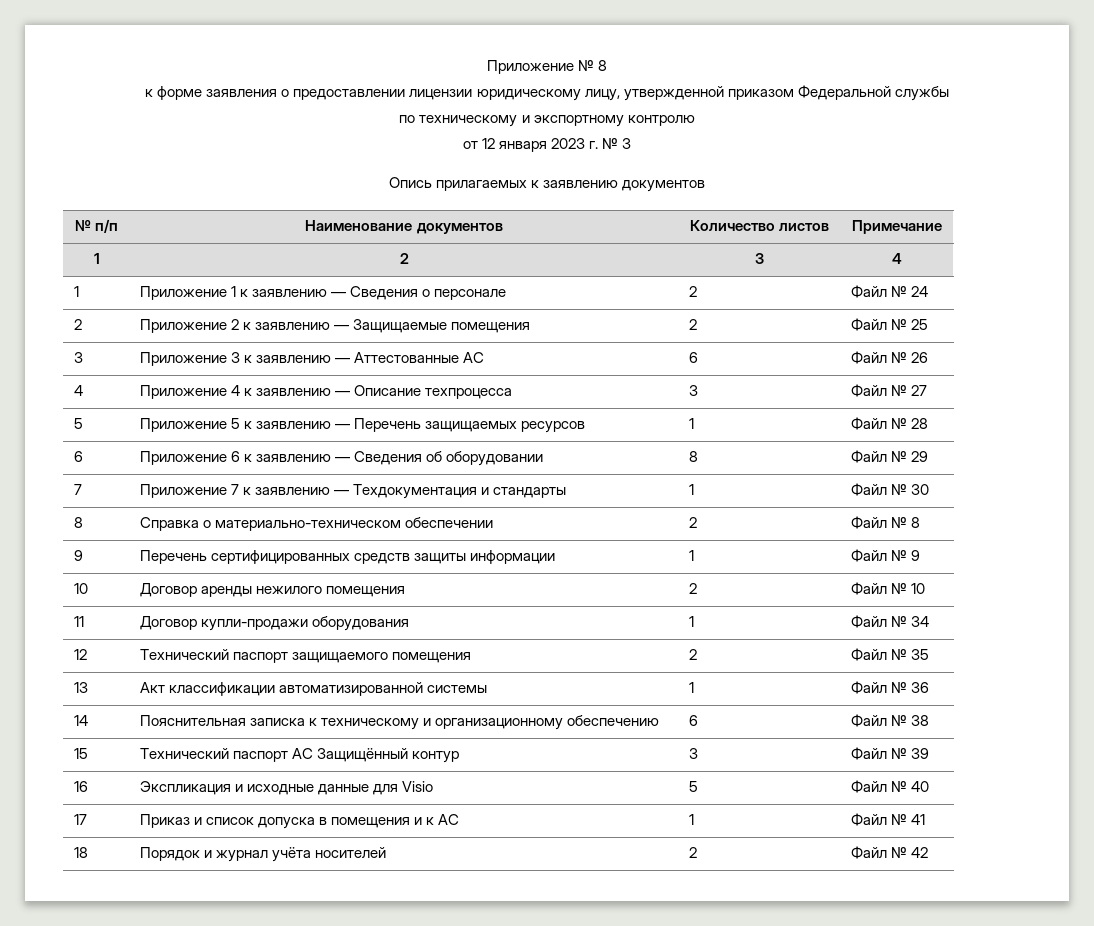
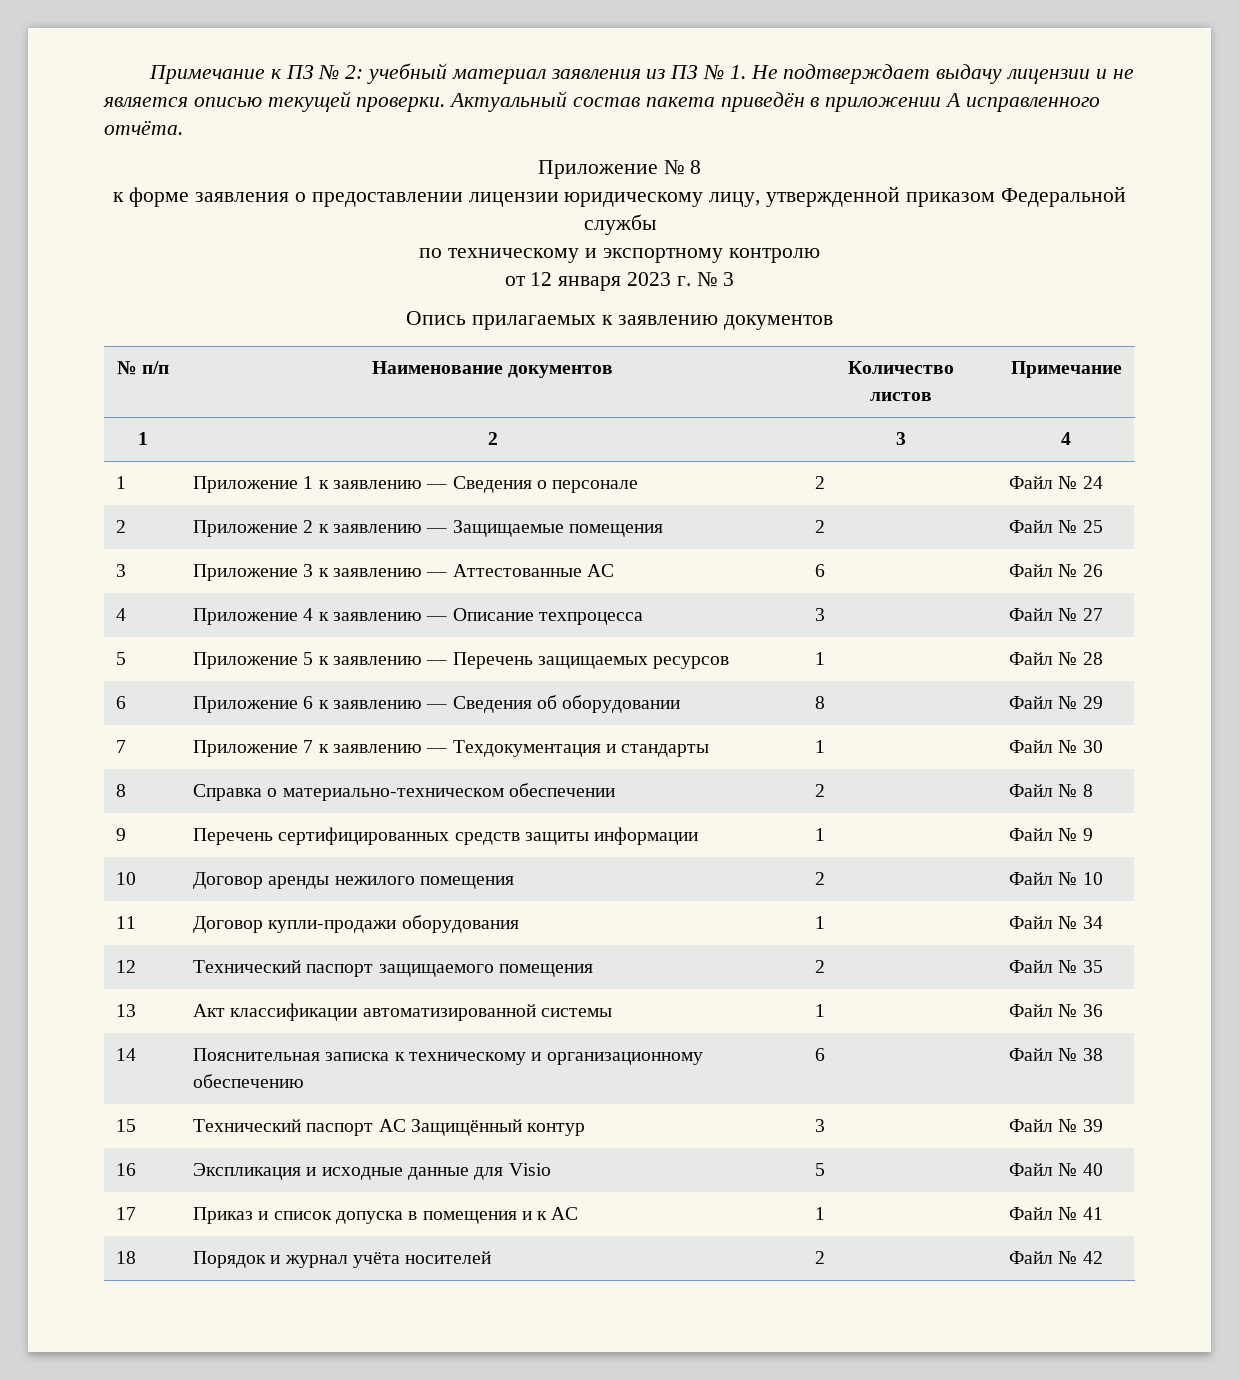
(486, 67) none -> [148,63,1134,84] [103,91,1100,112] [104,120,183,135] Примечание к ПЗ № 2: учебный материал заявления из ПЗ № 1. Не подтверждает выдачу лицензии и не является описью текущей проверки. Актуальный состав пакета приведён в приложении А исправленного отчёта. //

